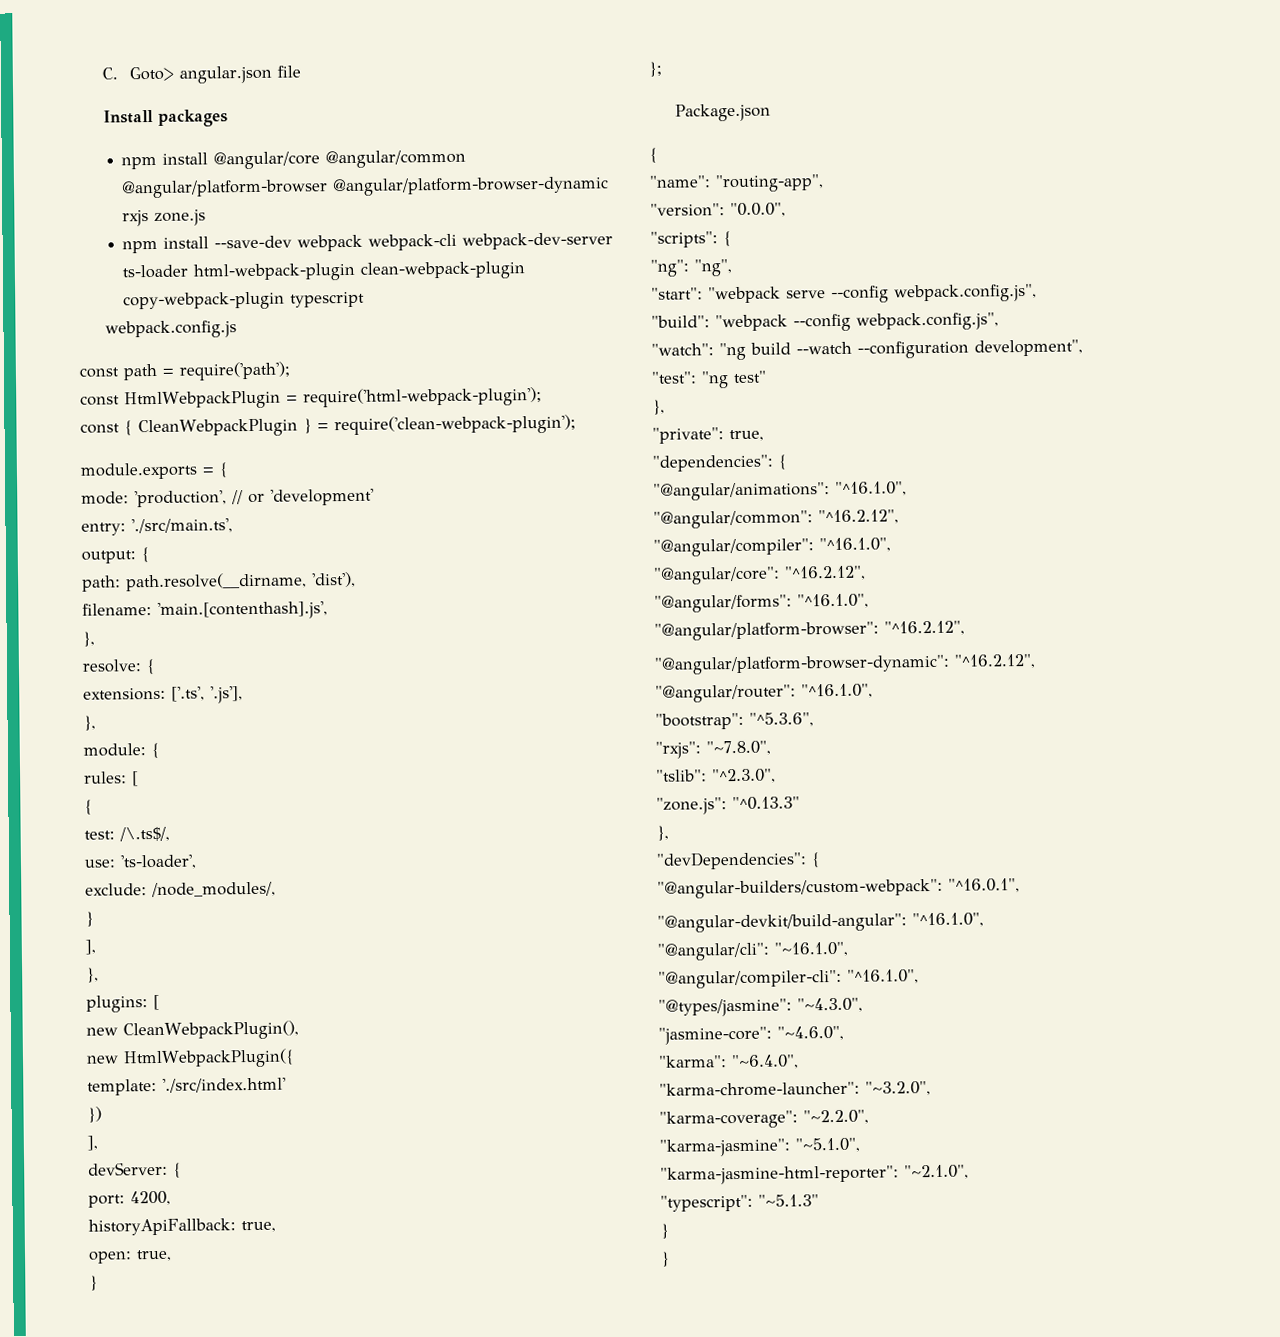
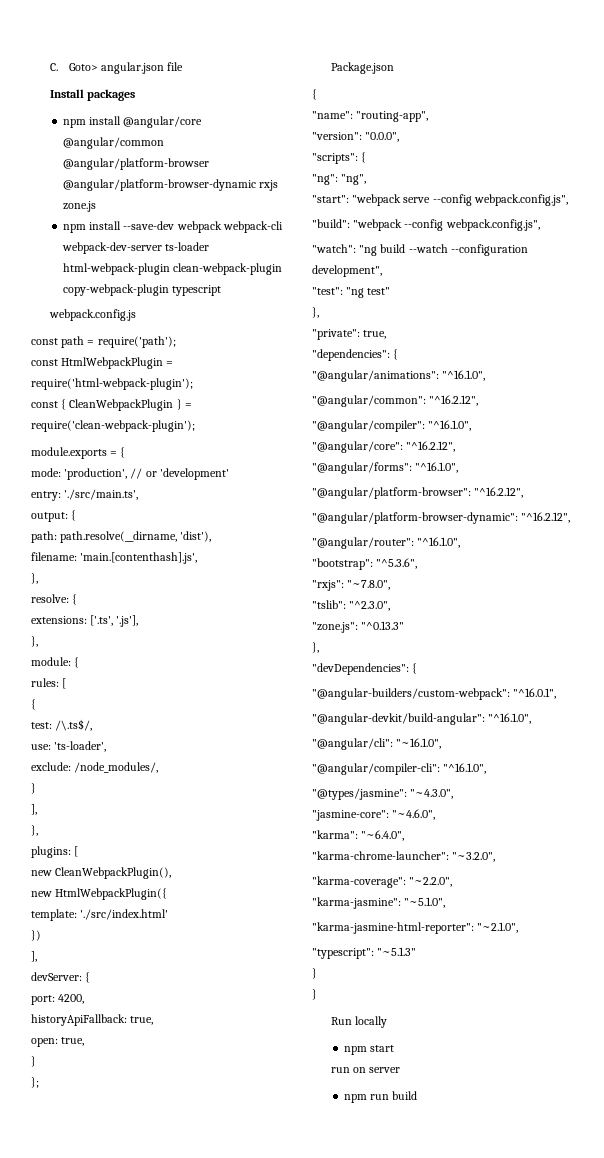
(670, 1259) none -> [330,1016,388,1028] [343,1045,395,1055] [330,1067,401,1073] [343,1091,418,1103] // Run locally // npm start // run on server // npm run build

